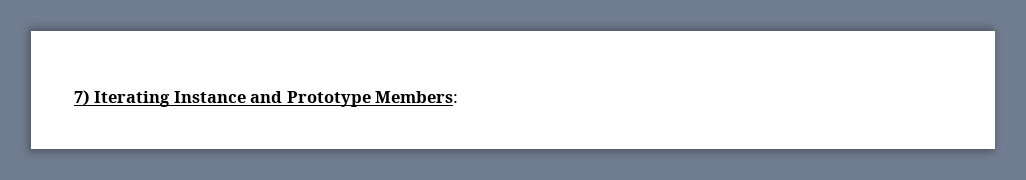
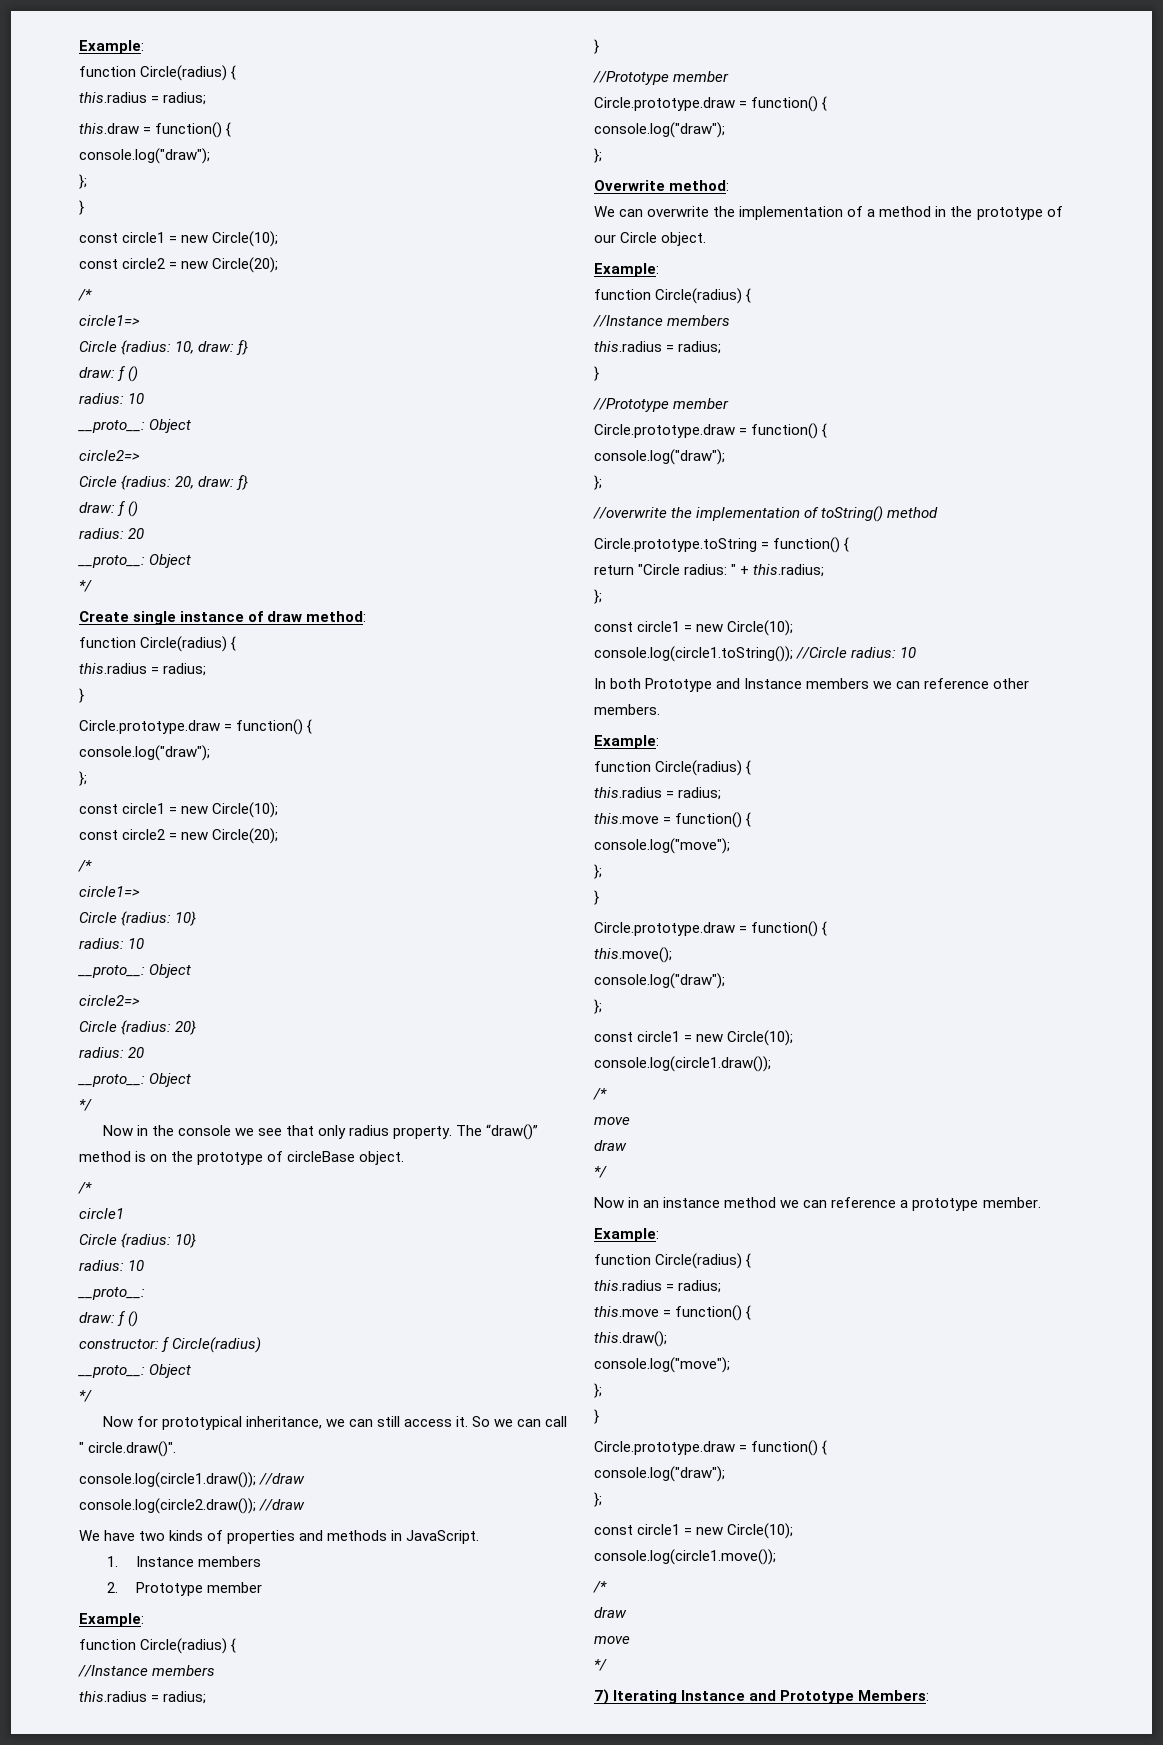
(74, 98) none -> [79,40,144,54] [79,65,237,81] [79,92,207,105] [79,122,232,138] [79,148,210,164] [79,174,87,189] [79,200,84,215] [79,231,279,247] [79,257,279,273] [78,289,92,301] [79,315,140,326] [79,340,249,355] [79,366,139,382] [79,393,145,404] [78,419,192,433] [79,450,140,461] [79,475,249,490] [79,501,139,517] [79,528,145,539] [78,554,192,568] [79,580,92,592] [79,611,367,625] [79,636,237,652] [79,663,207,676] [79,688,84,703] [79,719,313,735] [79,745,210,761] [79,771,87,786] [79,802,279,818] [79,828,279,844] [78,860,92,872] [79,886,140,897] [79,911,197,926] [79,938,145,949] [78,964,192,978] [79,995,140,1006] [79,1020,197,1035] [79,1047,145,1058] [78,1073,192,1087] [79,1099,92,1111] [102,1124,539,1140] [79,1151,405,1165] [78,1182,92,1194] [79,1208,124,1219] [79,1233,197,1248] [79,1260,145,1271] [78,1287,145,1300] [79,1311,139,1327] [79,1337,262,1353] [78,1364,192,1378] [79,1390,92,1402] [102,1416,568,1430] [79,1441,177,1457] [79,1472,306,1488] [79,1498,306,1514] [79,1530,480,1544] [107,1556,261,1567] [107,1582,262,1596] [79,1613,144,1627] [79,1638,237,1654] [78,1665,216,1677] [79,1691,207,1704] [594,39,599,54] [593,71,730,85] [594,96,828,112] [594,122,725,138] [594,148,602,163] [594,180,730,191] [594,206,1063,220] [594,232,707,246] [594,263,659,277] [594,288,752,304] [593,315,731,327] [594,341,722,354] [594,366,599,381] [593,398,730,412] [594,423,828,439] [594,449,725,465] [594,475,602,490] [593,506,939,522] [594,537,850,553] [594,564,825,577] [594,589,602,604] [594,620,794,636] [594,646,917,662] [594,678,1030,692] [594,704,660,715] [594,735,659,749] [594,760,752,776] [594,787,722,800] [594,812,752,828] [594,838,730,854] [594,864,602,879] [594,890,599,905] [594,921,828,937] [594,947,672,963] [594,973,725,989] [594,999,602,1014] [594,1030,794,1046] [594,1056,771,1072] [593,1088,607,1100] [594,1117,630,1125] [594,1140,627,1151] [594,1166,607,1178] [594,1197,1041,1211] [594,1228,659,1242] [594,1253,752,1269] [594,1280,722,1293] [594,1305,752,1321] [594,1331,667,1347] [594,1357,730,1373] [594,1383,602,1398] [594,1409,599,1424] [594,1440,828,1456] [594,1466,725,1482] [594,1492,602,1507] [594,1523,794,1539] [594,1549,776,1565] [593,1581,607,1593] [594,1607,627,1618] [594,1636,630,1644] [594,1659,607,1671] Example: // function Circle(radius) { // this.radius = radius; // this.draw = function() { // console.log("draw"); // }; // } // const circle1 = new Circle(10); // const circle2 = new Circle(20); // /* // circle1=> // Circle {radius: 10, draw: ƒ} // draw: ƒ () // radius: 10 // __proto__: Object // circle2=> // Circle {radius: 20, draw: ƒ} // draw: ƒ () // radius: 20 // __proto__: Object // */ // Create single instance of draw method: // function Circle(radius) { // this.radius = radius; // } // Circle.prototype.draw = function() { // console.log("draw"); // }; // const circle1 = new Circle(10); // const circle2 = new Circle(20); // /* // circle1=> // Circle {radius: 10} // radius: 10 // __proto__: Object // circle2=> // Circle {radius: 20} // radius: 20 // __proto__: Object // */ // Now in the console we see that only radius property. The “draw()” method is on the prototype of circleBase object. // /* // circle1 // Circle {radius: 10} // radius: 10 // __proto__: // draw: ƒ () // constructor: ƒ Circle(radius) // __proto__: Object // */ // Now for prototypical inheritance, we can still access it. So we can call " circle.draw()". // console.log(circle1.draw()); //draw // console.log(circle2.draw()); //draw // We have two kinds of properties and methods in JavaScript. // 1. Instance members // 2. Prototype member // Example: // function Circle(radius) { // //Instance members // this.radius = radius; // } // //Prototype member // Circle.prototype.draw = function() { // console.log("draw"); // }; // Overwrite method: // We can overwrite the implementation of a method in the prototype of our Circle object. // Example: // function Circle(radius) { // //Instance members // this.radius = radius; // } // //Prototype member // Circle.prototype.draw = function() { // console.log("draw"); // }; // //overwrite the implementation of toString() method // Circle.prototype.toString = function() { // return "Circle radius: " + this.radius; // }; // const circle1 = new Circle(10); // console.log(circle1.toString()); //Circle radius: 10 // In both Prototype and Instance members we can reference other members. // Example: // function Circle(radius) { // this.radius = radius; // this.move = function() { // console.log("move"); // }; // } // Circle.prototype.draw = function() { // this.move(); // console.log("draw"); // }; // const circle1 = new Circle(10); // console.log(circle1.draw()); // /* // move // draw // */ // Now in an instance method we can reference a prototype member. // Example: // function Circle(radius) { // this.radius = radius; // this.move = function() { // this.draw(); // console.log("move"); // }; // } // Circle.prototype.draw = function() { // console.log("draw"); // }; // const circle1 = new Circle(10); // console.log(circle1.move()); // /* // draw // move // */ //

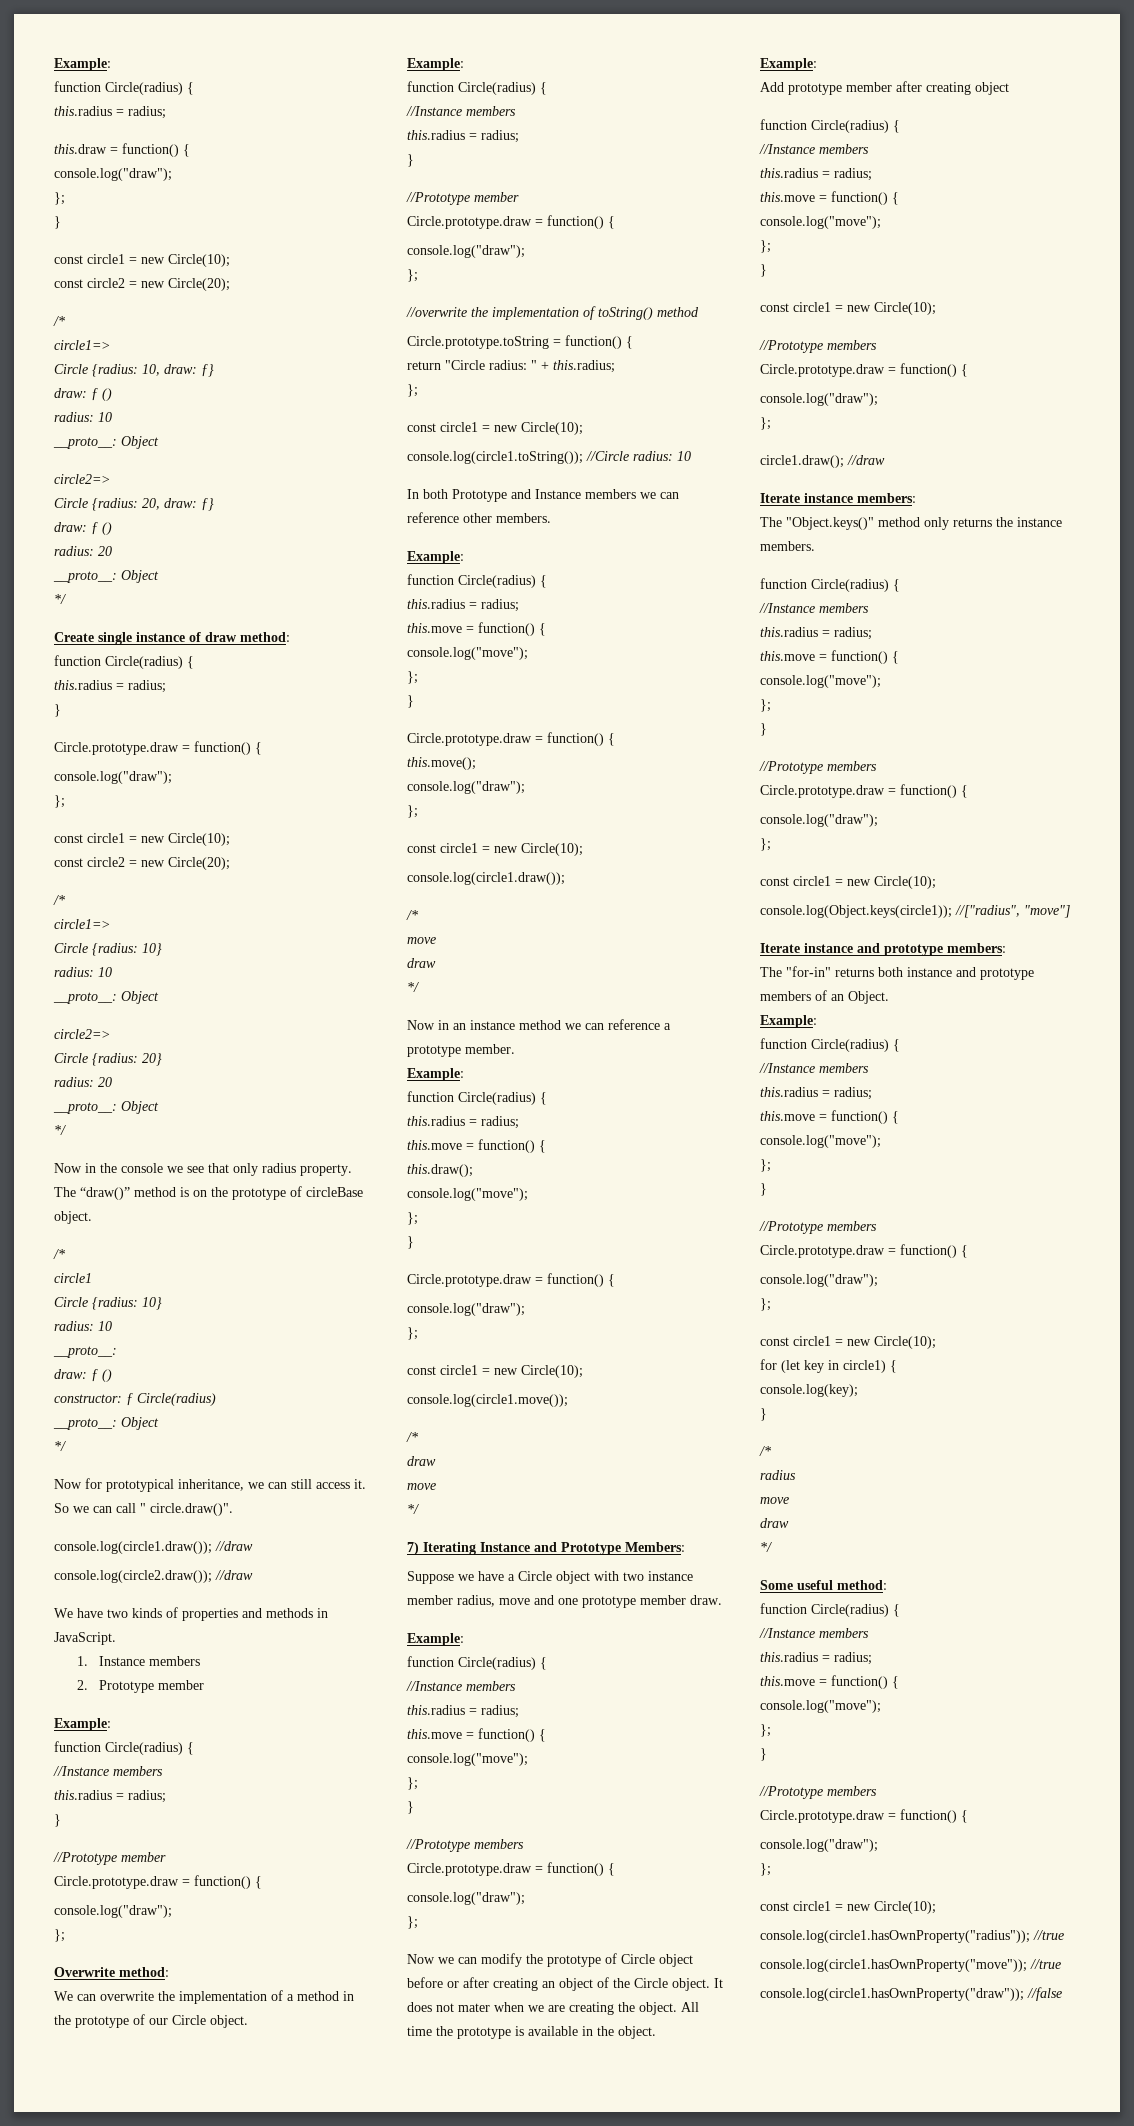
(930, 1695) none -> [407,1571,693,1584] [407,1595,722,1608] [407,1633,464,1646] [407,1656,547,1670] [406,1681,516,1691] [407,1705,519,1718] [407,1728,546,1742] [407,1753,528,1766] [407,1777,418,1790] [407,1801,414,1814] [406,1839,524,1852] [407,1862,615,1876] [407,1892,525,1905] [407,1916,418,1929] [407,1953,693,1967] [407,1977,723,1991] [407,2002,699,2015] [407,2026,656,2039] [760,58,817,71] [760,81,1009,95] [760,119,900,133] [759,144,869,154] [760,168,872,181] [760,191,899,205] [760,216,881,229] [760,240,771,253] [760,264,767,277] [760,302,936,315] [759,340,877,353] [760,363,968,377] [760,393,878,406] [760,417,771,430] [760,455,885,468] [760,493,916,503] [760,517,1062,530] [760,541,815,551] [760,578,900,592] [759,603,869,613] [760,627,872,640] [760,650,899,664] [760,675,881,688] [760,699,771,712] [760,723,767,736] [759,761,877,774] [760,784,968,798] [760,814,878,827] [760,838,771,851] [760,876,936,889] [760,905,1070,918] [760,943,1006,956] [760,966,1034,980] [760,990,889,1004] [760,1015,817,1028] [760,1038,900,1052] [759,1063,869,1073] [760,1087,872,1100] [760,1110,899,1124] [760,1135,881,1148] [760,1159,771,1172] [760,1183,767,1196] [759,1221,877,1234] [760,1244,968,1258] [760,1274,878,1287] [760,1298,771,1311] [760,1336,936,1349] [760,1359,897,1373] [760,1384,858,1397] [760,1408,767,1421] [759,1446,771,1456] [760,1470,796,1480] [760,1497,789,1504] [760,1518,789,1528] [760,1542,772,1552] [760,1580,887,1590] [760,1603,900,1617] [759,1628,869,1638] [760,1652,872,1665] [760,1675,899,1689] [760,1700,881,1713] [760,1724,771,1737] [760,1748,767,1761] [759,1786,877,1799] [760,1809,968,1823] [760,1839,878,1852] [760,1863,771,1876] [760,1901,936,1914] [760,1930,1064,1943] [760,1959,1061,1972] [760,1987,1062,2001] // Suppose we have a Circle object with two instance member radius, move and one prototype member draw. // Example: // function Circle(radius) { // //Instance members // this.radius = radius; // this.move = function() { // console.log("move"); // }; // } // //Prototype members // Circle.prototype.draw = function() { // console.log("draw"); // }; // Now we can modify the prototype of Circle object before or after creating an object of the Circle object. It does not mater when we are creating the object. All time the prototype is available in the object. // Example: // Add prototype member after creating object // function Circle(radius) { // //Instance members // this.radius = radius; // this.move = function() { // console.log("move"); // }; // } // const circle1 = new Circle(10); // //Prototype members // Circle.prototype.draw = function() { // console.log("draw"); // }; // circle1.draw(); //draw // Iterate instance members: // The "Object.keys()" method only returns the instance members. // function Circle(radius) { // //Instance members // this.radius = radius; // this.move = function() { // console.log("move"); // }; // } // //Prototype members // Circle.prototype.draw = function() { // console.log("draw"); // }; // const circle1 = new Circle(10); // console.log(Object.keys(circle1)); //["radius", "move"] // Iterate instance and prototype members: // The "for-in" returns both instance and prototype members of an Object. // Example: // function Circle(radius) { // //Instance members // this.radius = radius; // this.move = function() { // console.log("move"); // }; // } // //Prototype members // Circle.prototype.draw = function() { // console.log("draw"); // }; // const circle1 = new Circle(10); // for (let key in circle1) { // console.log(key); // } // /* // radius // move // draw // */ // Some useful method: // function Circle(radius) { // //Instance members // this.radius = radius; // this.move = function() { // console.log("move"); // }; // } // //Prototype members // Circle.prototype.draw = function() { // console.log("draw"); // }; // const circle1 = new Circle(10); // console.log(circle1.hasOwnProperty("radius")); //true // console.log(circle1.hasOwnProperty("move")); //true // console.log(circle1.hasOwnProperty("draw")); //false

